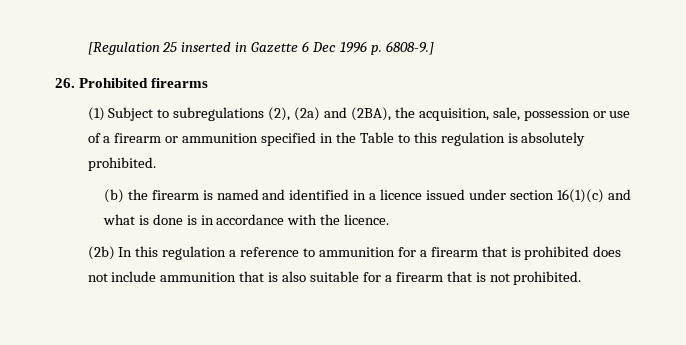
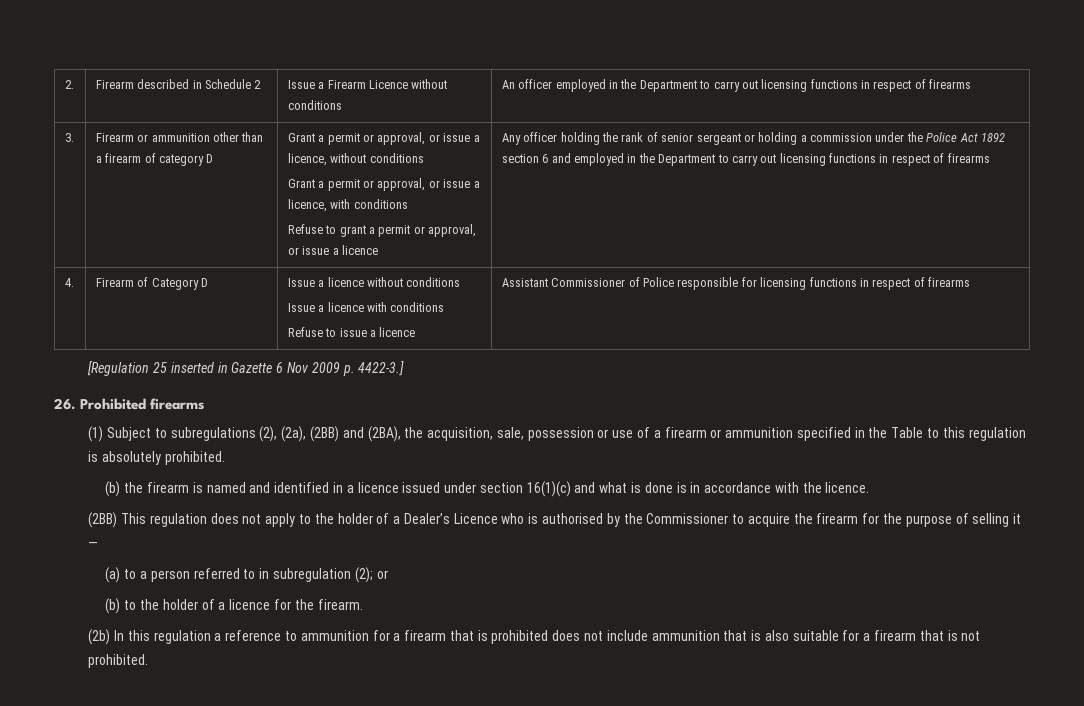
(87, 48) none -> [64,80,74,89] [95,79,262,89] [287,79,448,89] [287,100,342,110] [501,79,972,92] [64,133,74,142] [95,132,264,142] [95,153,214,166] [287,132,480,145] [287,153,424,166] [287,178,480,191] [287,199,408,212] [287,224,477,237] [287,245,379,255] [501,132,1005,145] [501,153,990,166] [64,278,74,287] [95,277,209,290] [287,277,461,287] [287,302,445,312] [287,327,416,337] [501,277,971,290] 2. | Firearm described in Schedule 2 | Issue a Firearm Licence without conditions | An officer employed in the Department to carry out licensing functions in respect of firearms // 3. | Firearm or ammunition other than a firearm of category D | Grant a permit or approval, or issue a licence, without conditions // Grant a permit or approval, or issue a licence, with conditions // Refuse to grant a permit or approval, or issue a licence | Any officer holding the rank of senior sergeant or holding a commission under the Police Act 1892 section 6 and employed in the Department to carry out licensing functions in respect of firearms // 4. | Firearm of Category D | Issue a licence without conditions // Issue a licence with conditions // Refuse to issue a licence | Assistant Commissioner of Police responsible for licensing functions in respect of firearms //
[312,41,434,55] Dec 1996 p. 6808-9.] -> [287,361,405,376] Nov 2009 p. 4422-3.]
[294,107,321,121] (2a) -> [281,426,340,442] (2a), (2BB)
(390, 219) none -> [88,512,1022,528] [88,542,99,548] [105,567,388,583] [105,598,363,614] // (2BB) This regulation does not apply to the holder of a Dealer’s Licence who is authorised by the Commissioner to acquire the firearm for the purpose of selling it — // (a) to a person referred to in subregulation (2); or // (b) to the holder of a licence for the firearm.

